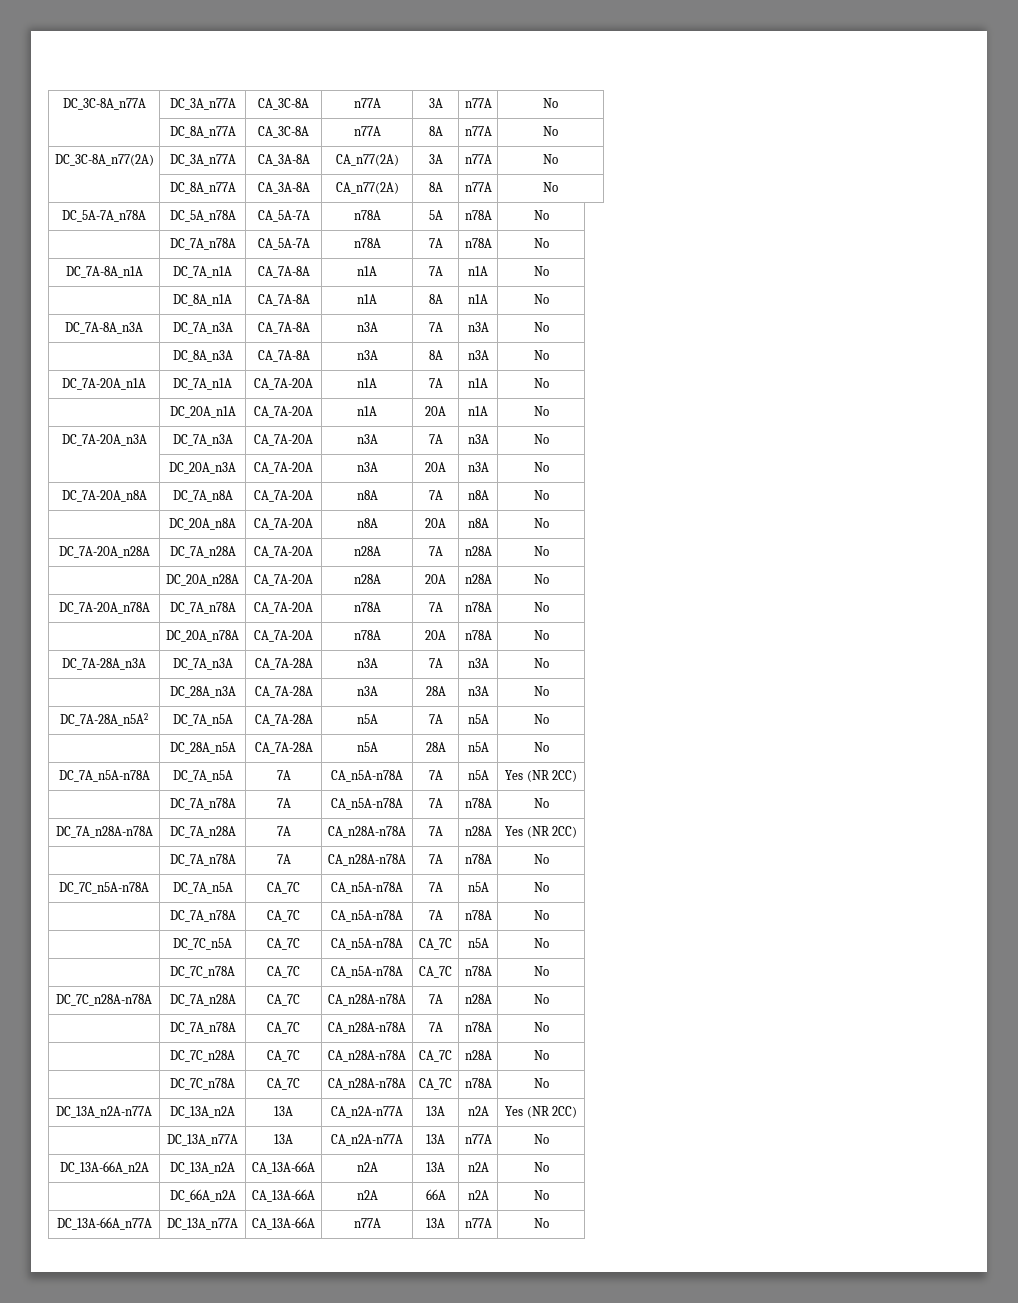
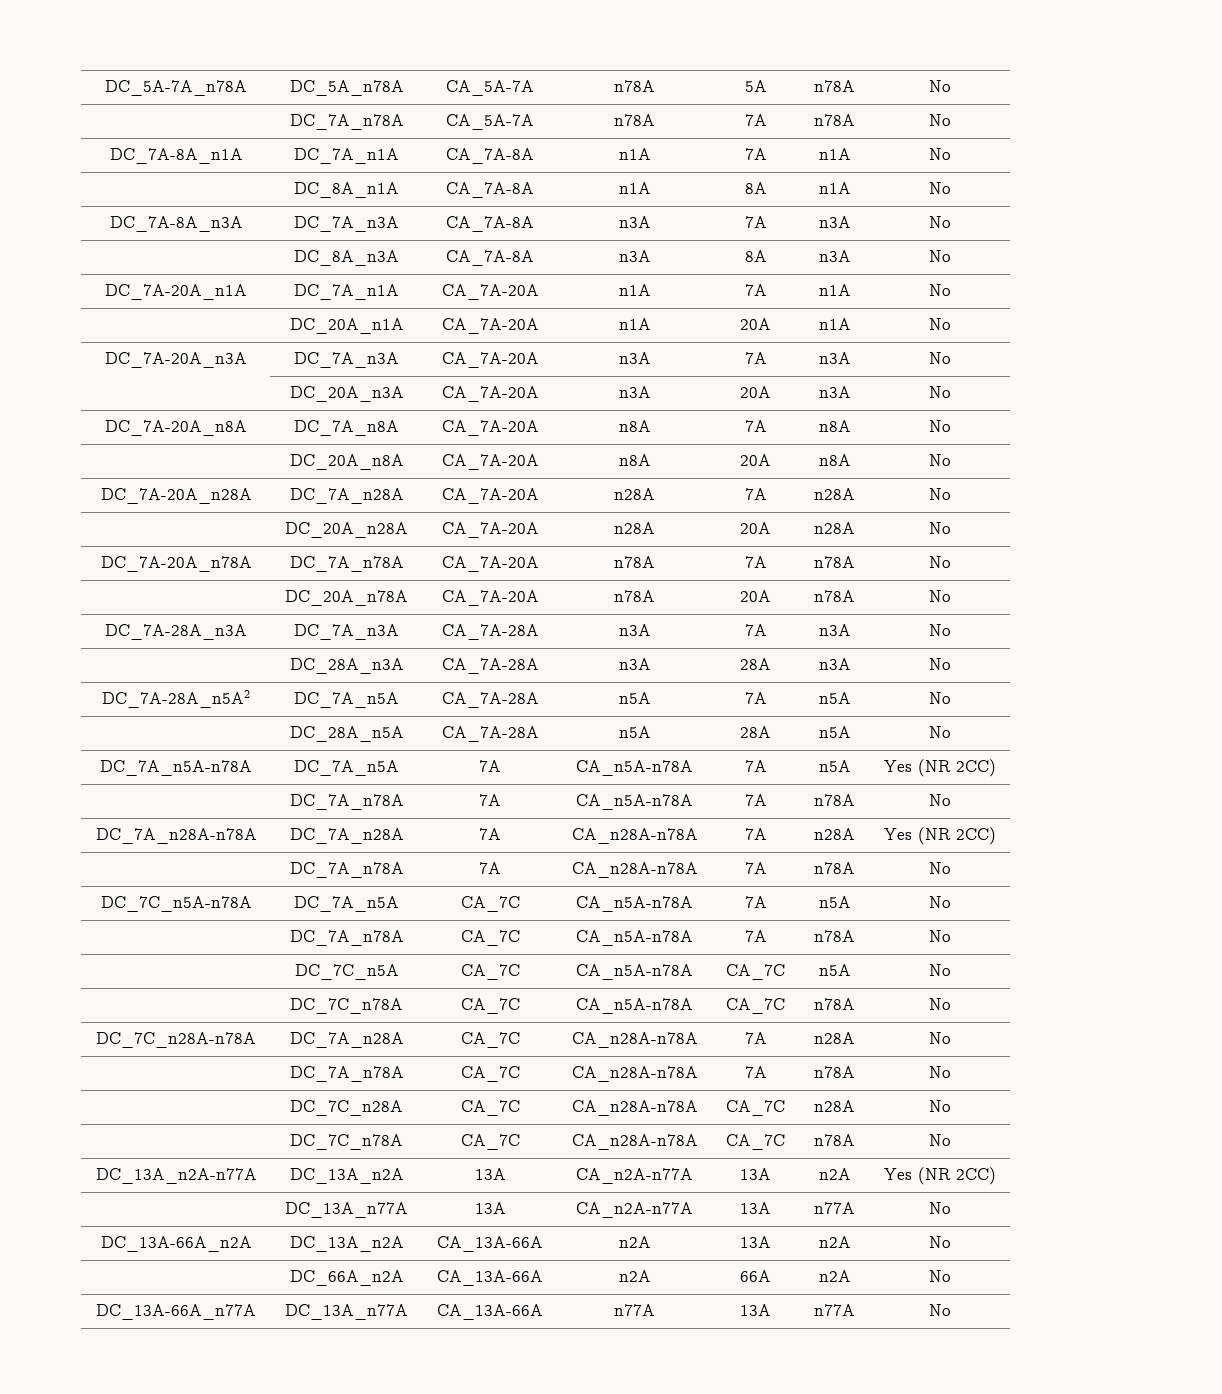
[62,98,146,110] [169,98,236,110] [258,98,309,110] [353,98,381,108] [428,98,443,108] [464,98,492,108] [543,98,558,108] [169,126,236,138] [258,126,309,138] [353,126,381,136] [428,126,443,136] [464,126,492,136] [543,126,558,136] [54,154,154,166] [169,154,236,166] [257,154,310,166] [335,154,399,166] [428,154,443,164] [464,154,492,164] [543,154,558,164] [169,182,236,194] [257,182,310,194] [335,182,399,194] [428,182,443,192] [464,182,492,192] [543,182,558,192] DC_3C-8A_n77A | DC_3A_n77A | CA_3C-8A | n77A | 3A | n77A | No // | DC_8A_n77A | CA_3C-8A | n77A | 8A | n77A | No // DC_3C-8A_n77(2A) | DC_3A_n77A | CA_3A-8A | CA_n77(2A) | 3A | n77A | No // | DC_8A_n77A | CA_3A-8A | CA_n77(2A) | 8A | n77A | No // -> (105, 88) none

